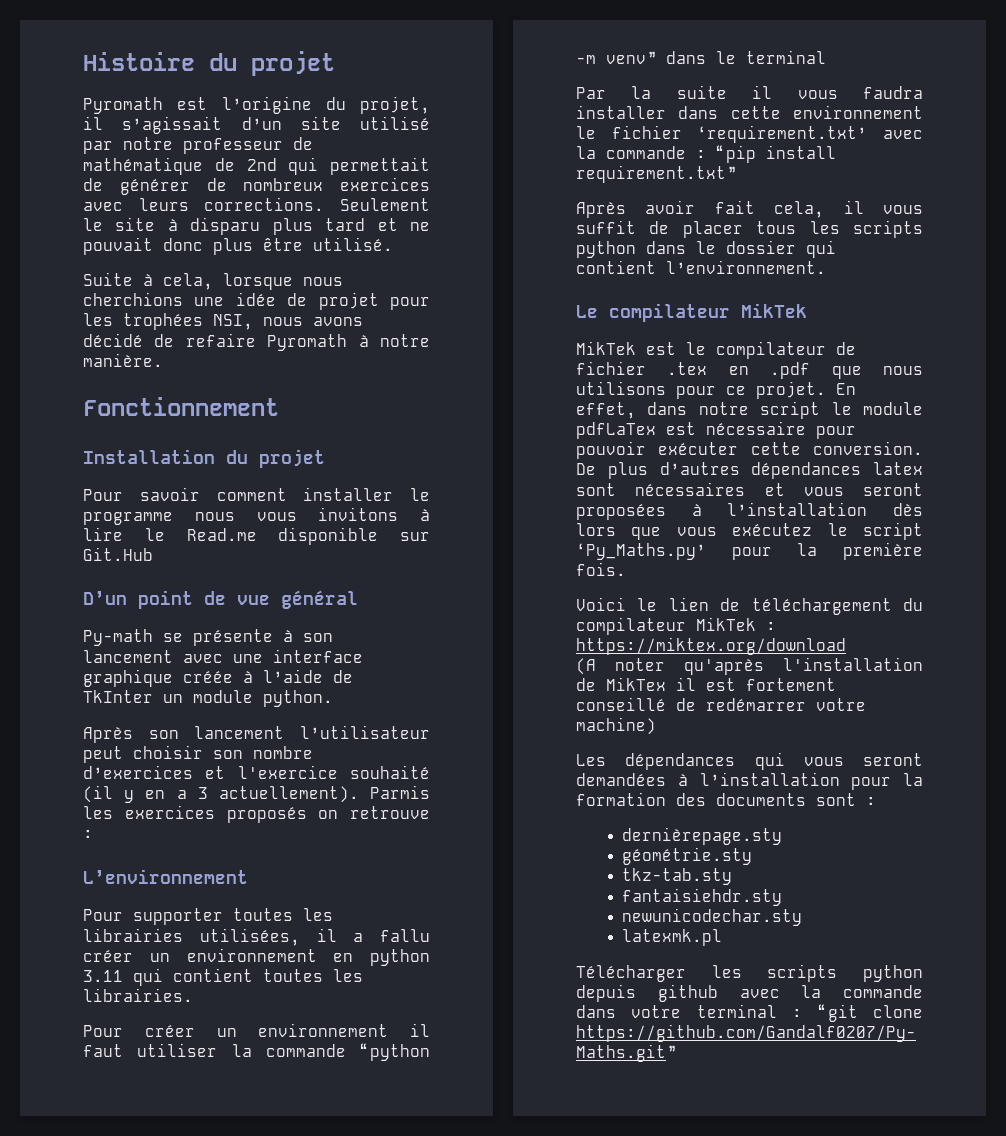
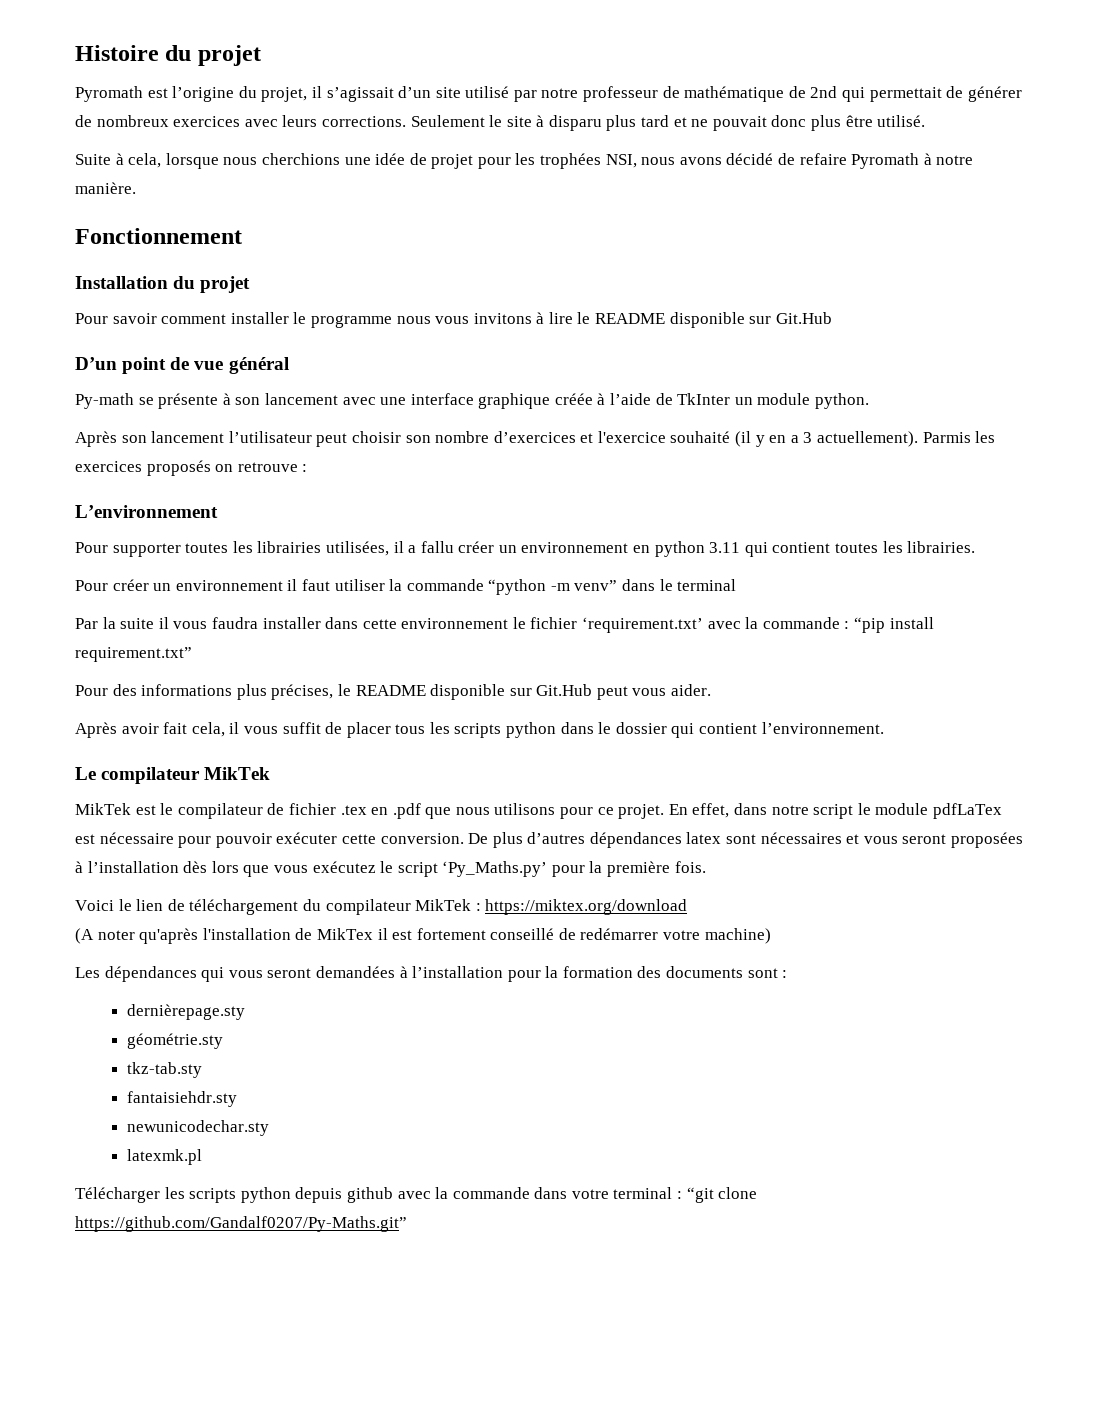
[186,528,257,541] Read.me -> [595,313,666,324] README
(736, 174) none -> [75,684,712,700] // Pour des informations plus précises, le README disponible sur Git.Hub peut vous aider.

